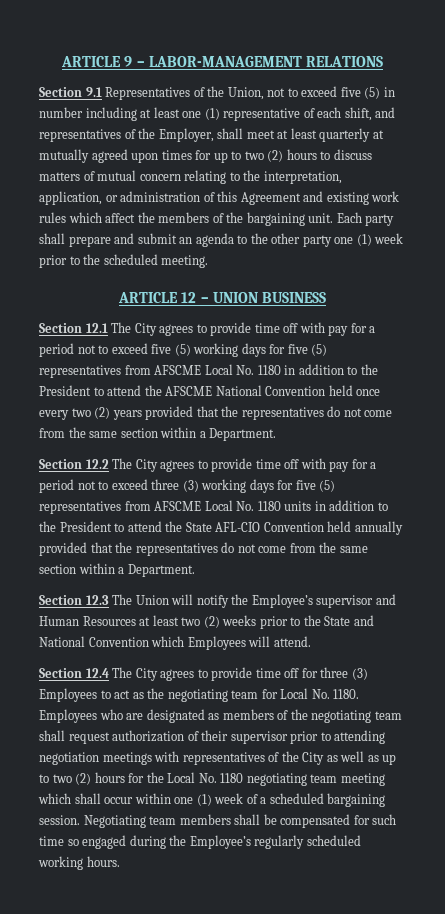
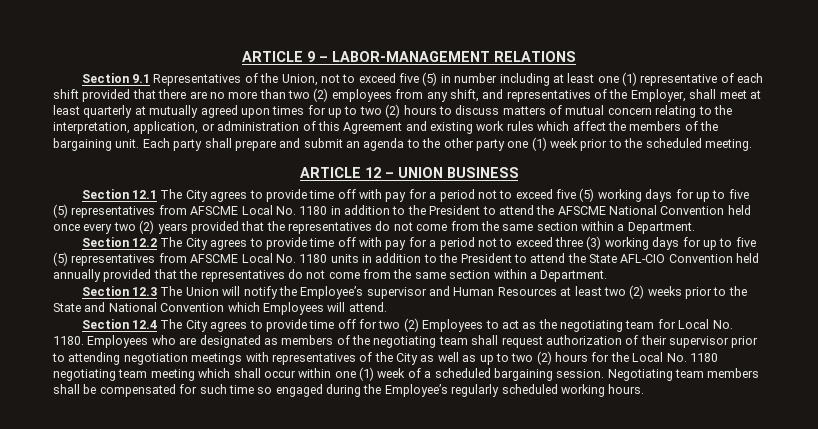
(342, 112) none -> [53,88,448,102] shift provided that there are no more than two (2) employees from any
(286, 349) none -> [695,190,726,202] up to
(294, 485) none -> [702,238,733,250] up to
[320,667,368,680] three (3) -> [378,318,419,332] two (2)

